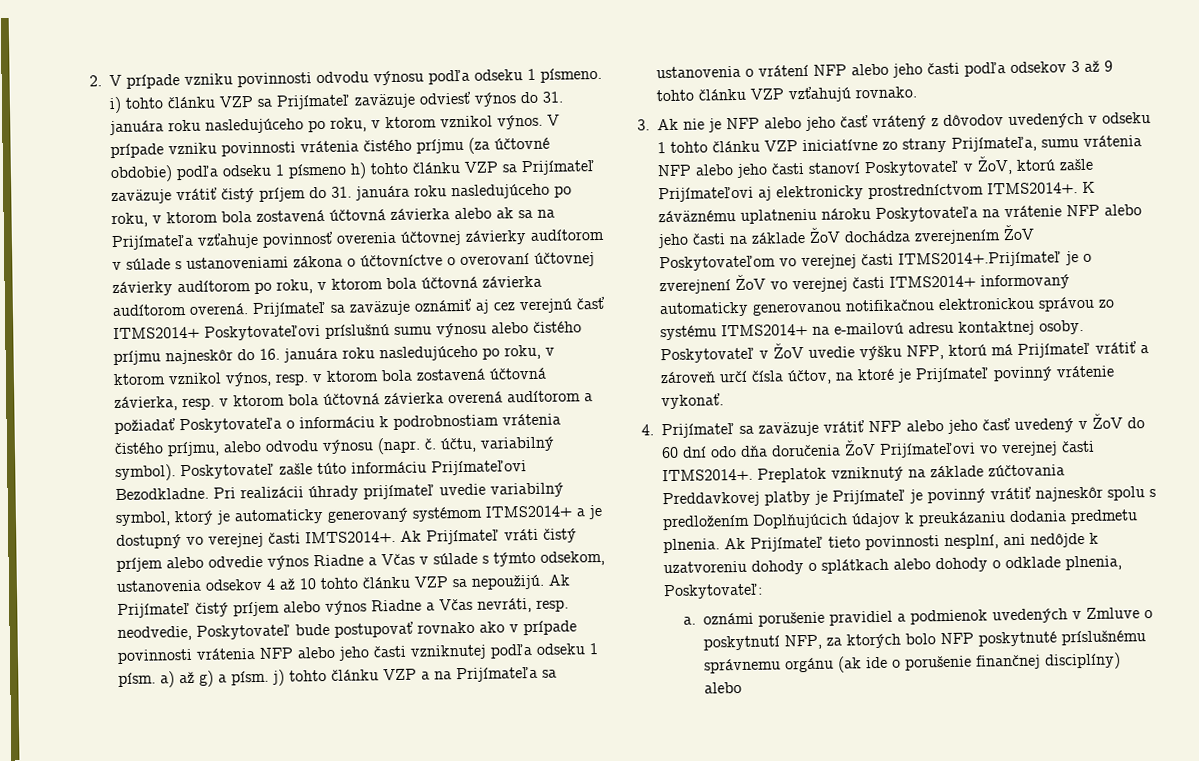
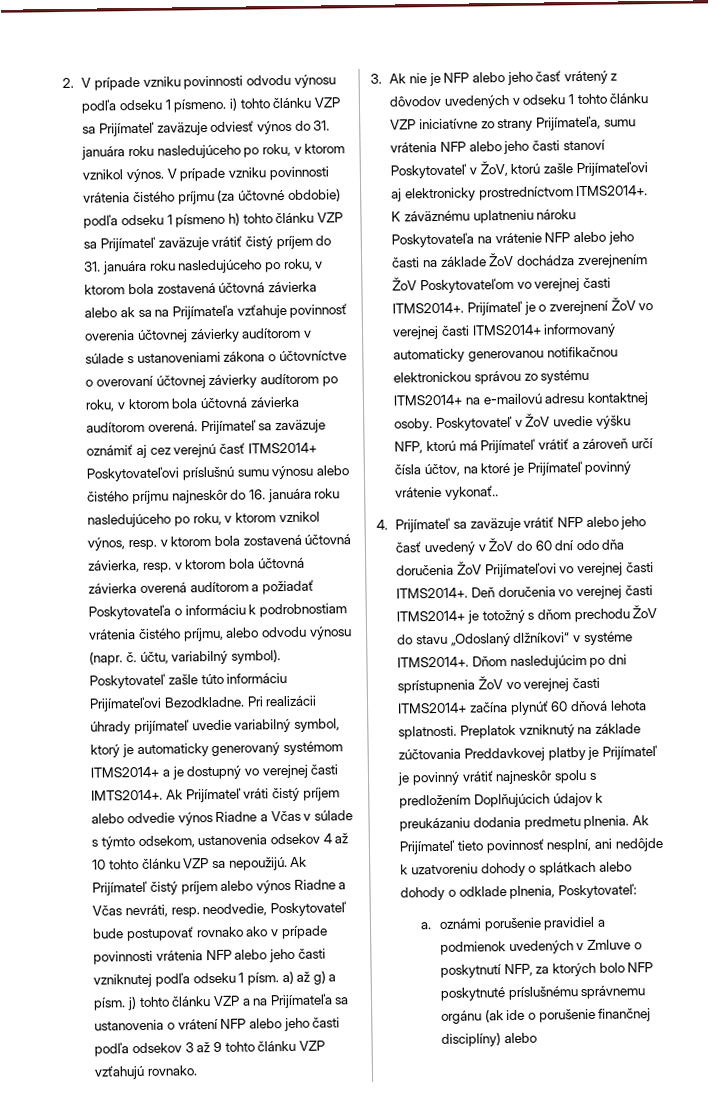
[898,251,1062,268] ITMS2014+.Prijímateľ -> [392,300,523,316] ITMS2014+. Prijímateľ
[661,393,724,410] vykonať. -> [444,485,499,500] vykonať..
(753, 475) none -> [470,585,653,600] [396,605,658,624] [397,631,633,647] [397,654,627,670] [397,676,600,694] [398,700,647,716] [398,725,458,740] Deň doručenia vo verejnej časti ITMS2014+ je totožný s dňom prechodu ŽoV do stavu „Odoslaný dlžníkovi“ v systéme ITMS2014+. Dňom nasledujúcim po dni sprístupnenia ŽoV vo verejnej časti ITMS2014+ začína plynúť 60 dňová lehota splatnosti.
[865,535,940,551] povinnosti -> [485,838,545,854] povinnosť

